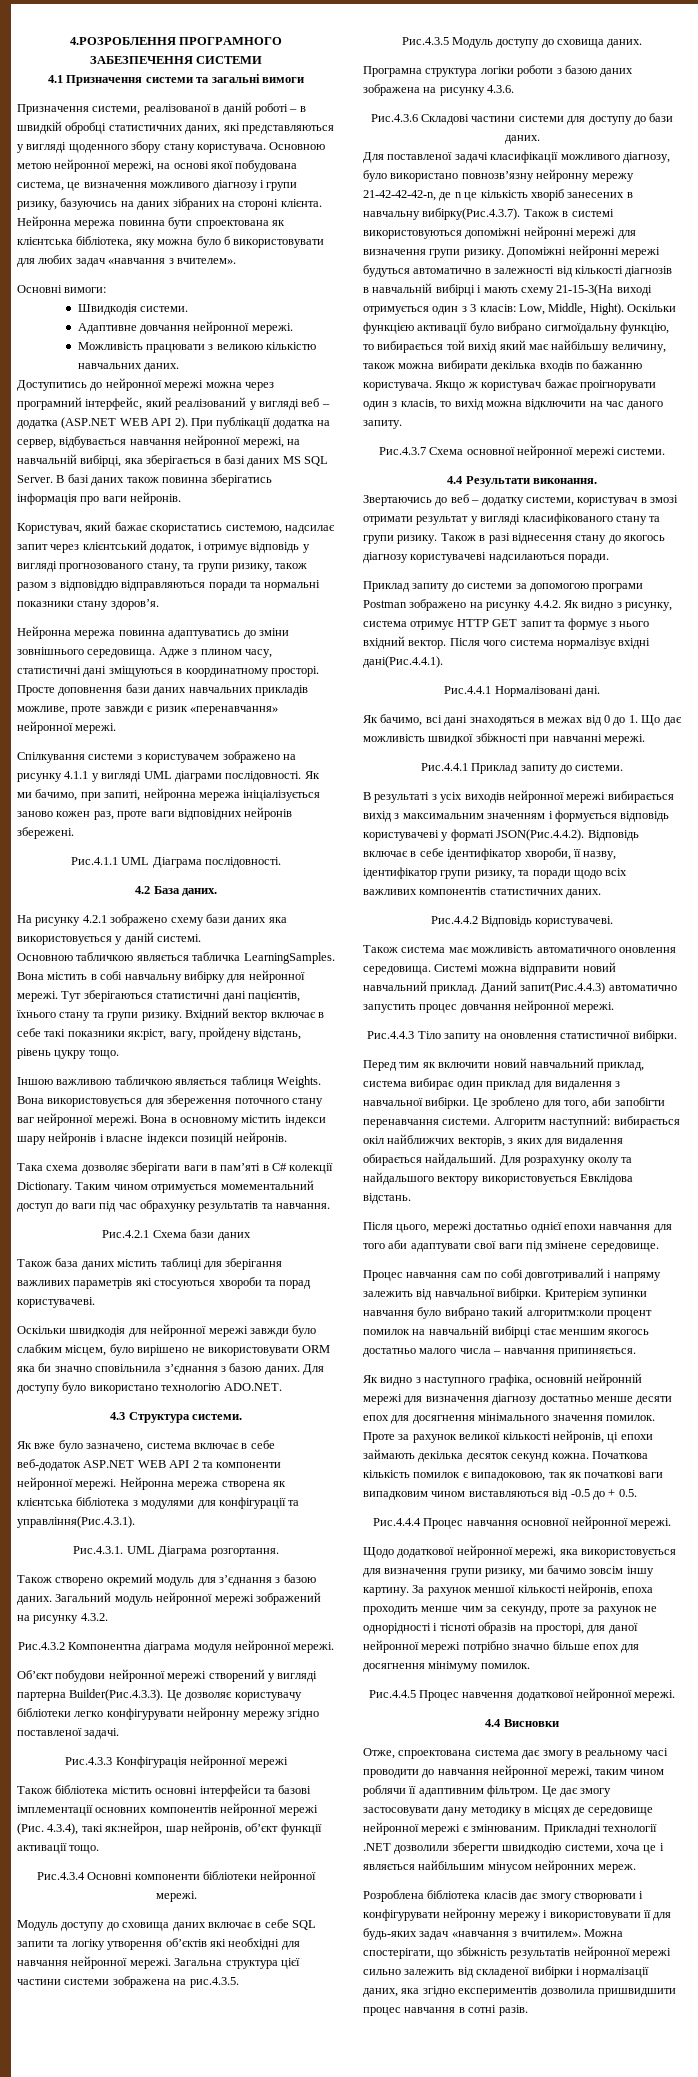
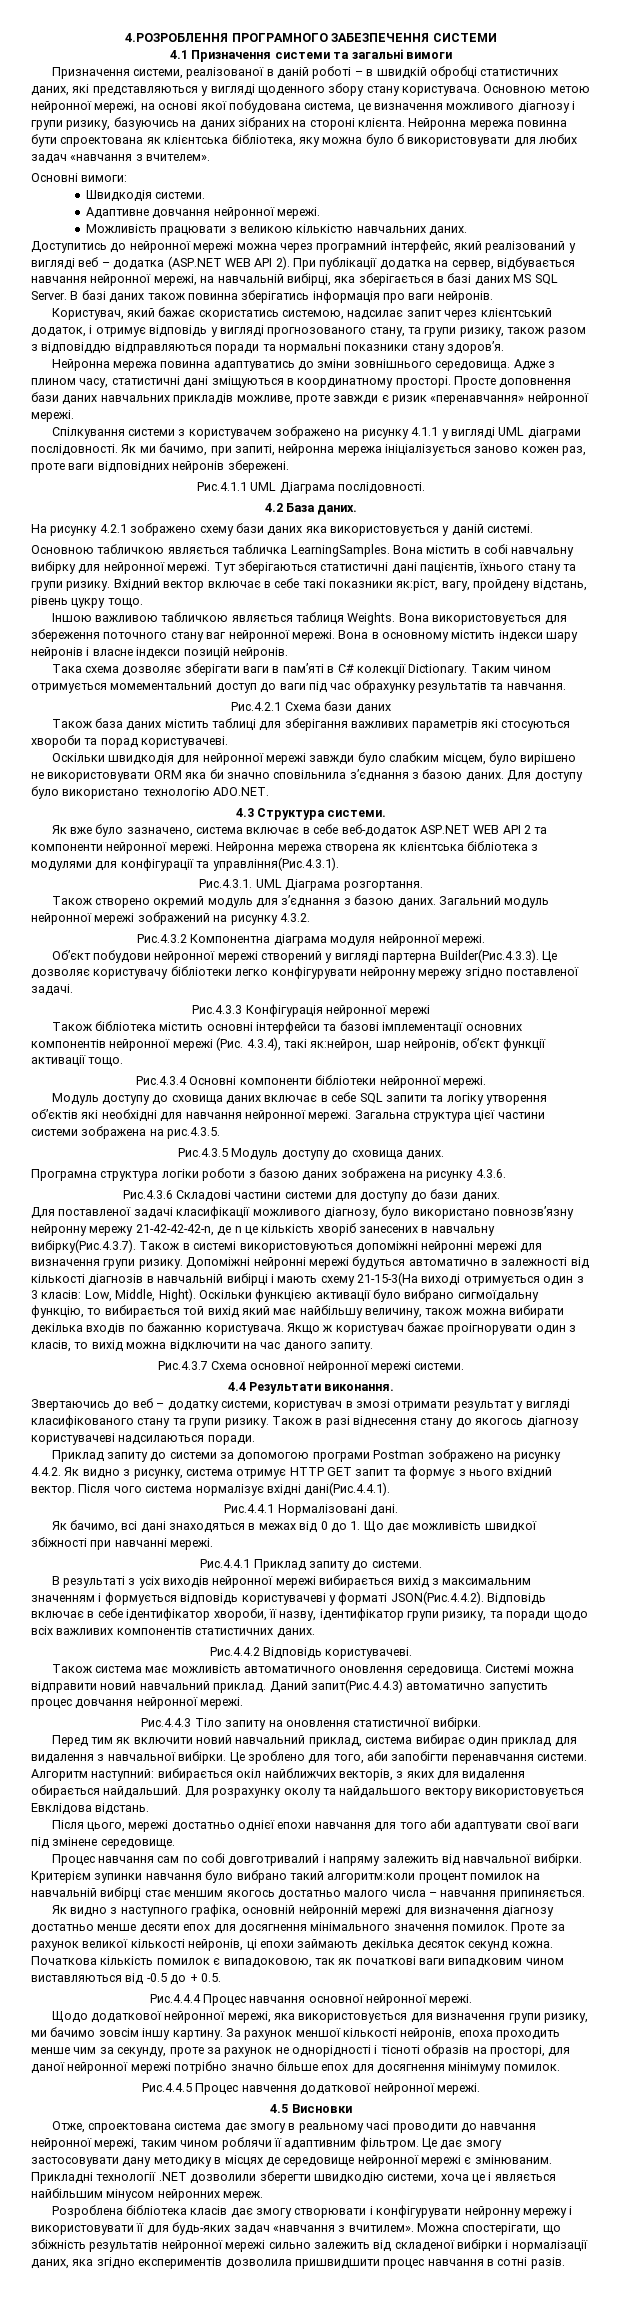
[485,1719,502,1727] 4.4 -> [270,2104,289,2113] 4.5

